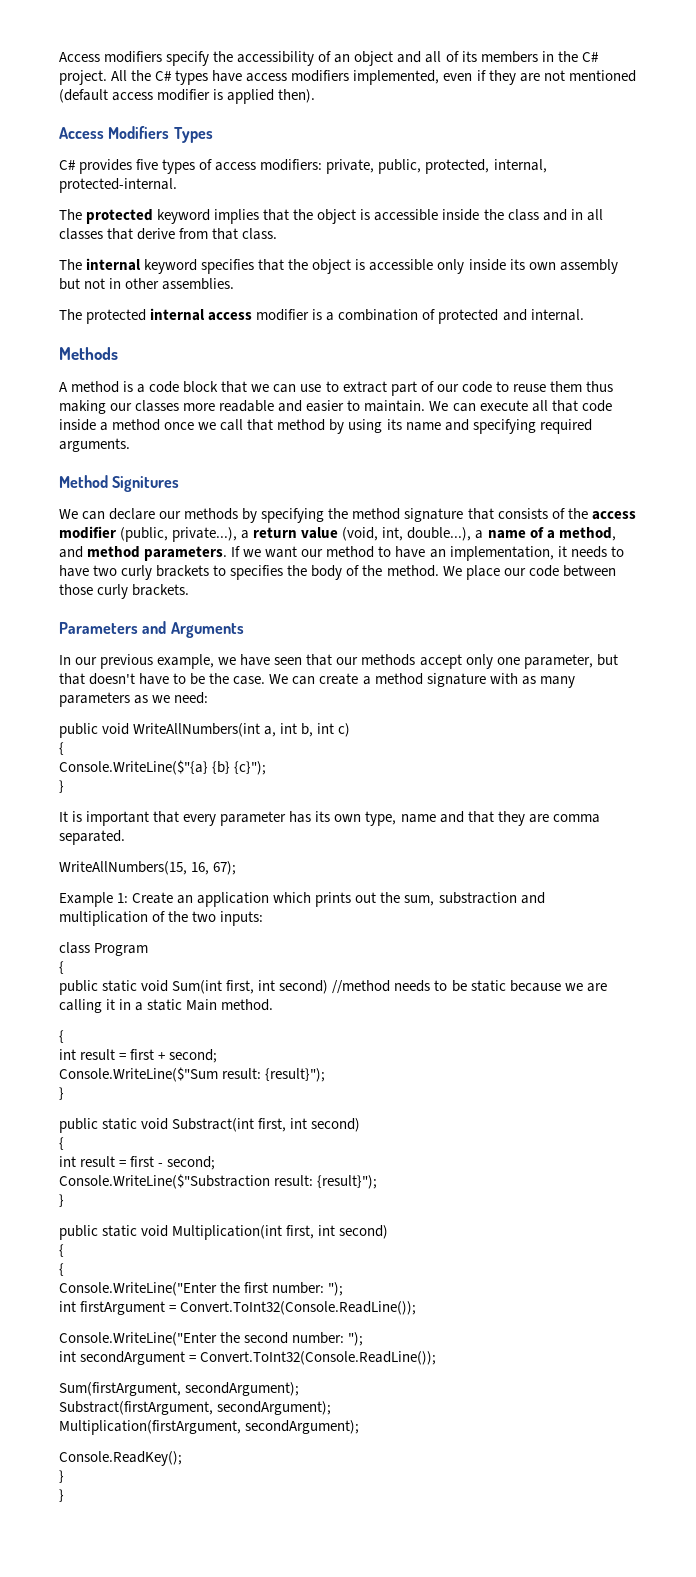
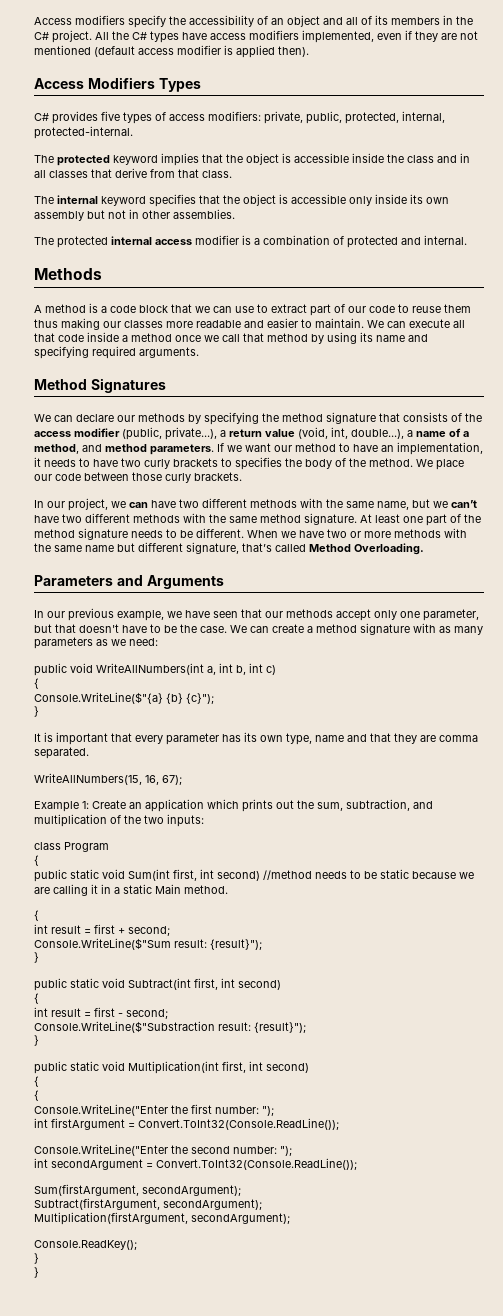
[112,476,180,492] Signitures -> [90,378,166,393] Signatures
(190, 590) none -> [34,498,477,511] [34,513,481,526] [34,528,467,540] [34,542,424,555] // In our project, we can have two different methods with the same name, but we can’t have two different methods with the same method signature. At least one part of the method signature needs to be different. When we have two or more methods with the same name but different signature, that’s called Method Overloading.
[438,892,517,904] substraction -> [346,799,410,811] subtraction,
[172,1118,255,1132] Substract(int -> [128,978,191,990] Subtract(int
[59,1401,213,1415] Substract(firstArgument, -> [34,1198,160,1210] Subtract(firstArgument,

